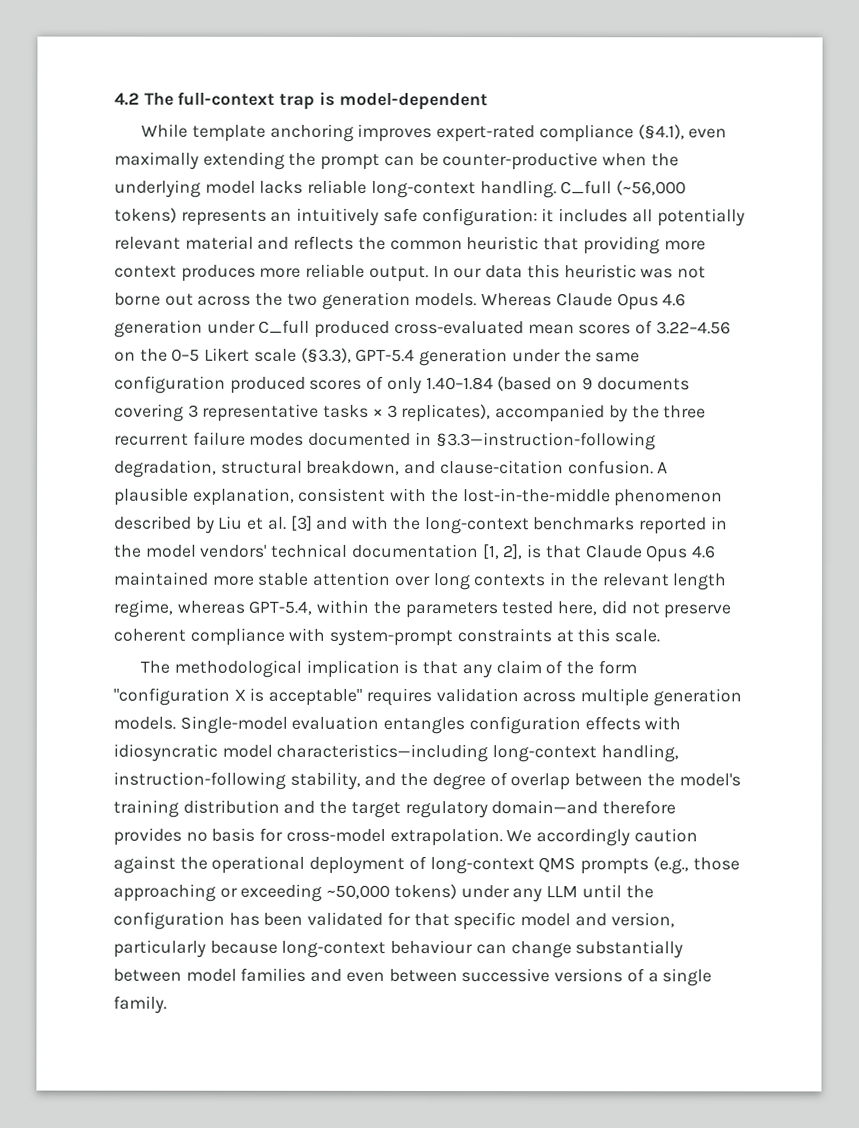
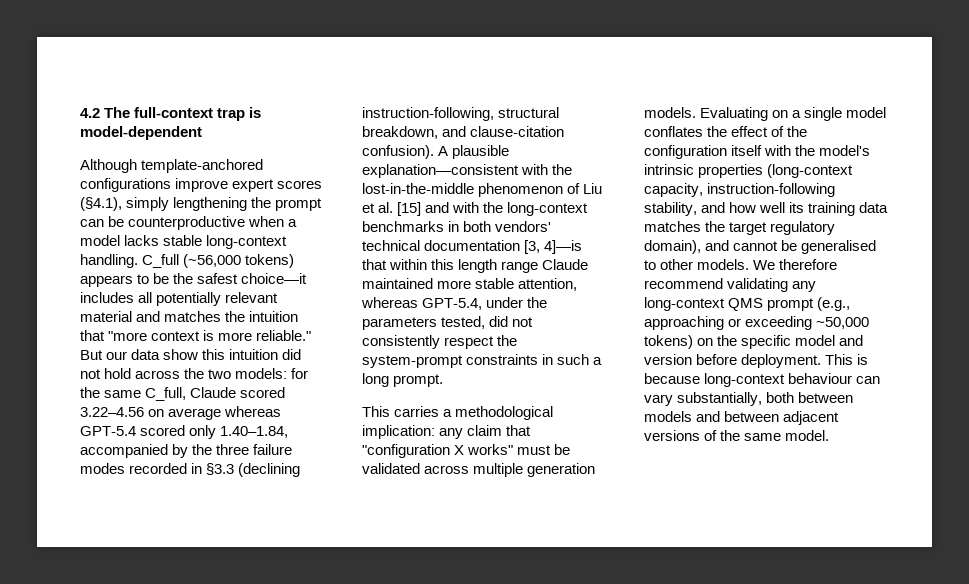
[141,123,728,143] [114,151,679,171] [114,179,201,198] While template anchoring improves expert-rated compliance (§4.1), even maximally extending the prompt can be counter-productive when the underlying -> [80,159,264,173] [80,178,323,192] [80,197,323,211] [80,216,298,230] Although template-anchored configurations improve expert scores (§4.1), simply lengthening the prompt can be counterproductive when a
[307,179,368,194] reliable -> [163,235,203,246] stable
[180,207,555,227] represents an intuitively safe configuration: it -> [80,273,308,287] appears to be the safest choice—it
[293,235,706,255] [114,263,706,282] [114,291,687,311] [114,319,731,338] [114,347,641,367] [114,375,690,394] [114,403,492,423] reflects the common heuristic that providing more context produces more reliable output. In our data this heuristic was not borne out across the two generation models. Whereas Claude Opus 4.6 generation under C_full produced cross-evaluated mean scores of 3.22–4.56 on the 0–5 Likert scale (§3.3), GPT-5.4 generation under the same configuration produced scores of only 1.40–1.84 (based on 9 documents covering 3 representative tasks × 3 replicates), -> [164,311,299,322] [80,330,312,341] [80,349,302,360] [80,368,309,379] [80,387,286,401] [80,406,282,420] [80,425,289,439] matches the intuition that "more context is more reliable." But our data show this intuition did not hold across the two models: for the same C_full, Claude scored 3.22–4.56 on average whereas GPT-5.4 scored only 1.40–1.84,
[114,433,189,446] recurrent -> (250, 449) none
[308,431,656,451] [114,459,217,478] documented in §3.3—instruction-following degradation, -> [129,463,301,477] [362,107,494,121] recorded in §3.3 (declining instruction-following,
[567,460,654,475] confusion. -> [362,145,434,159] confusion).
[192,487,387,506] explanation, consistent -> [362,164,519,178] explanation—consistent
[114,515,215,534] described by -> [567,183,581,194] of
[290,515,313,531] [3] -> [397,202,422,216] [15]
[638,516,728,535] [114,543,716,563] [113,571,727,591] [113,599,173,618] reported in the model vendors' technical documentation [1, 2], is that Claude Opus 4.6 maintained more stable attention over long contexts in the relevant length regime, -> [448,221,552,232] [362,240,583,254] [362,259,589,273] [362,278,578,291] in both vendors' technical documentation [3, 4]—is that within this length range Claude maintained more stable attention,
[316,599,370,614] within -> [486,297,524,308] under
[501,600,732,619] [113,627,661,647] [140,659,637,679] [113,687,742,707] [113,715,682,735] [113,743,679,763] [113,771,741,791] [113,799,677,819] [113,827,698,847] [113,855,740,875] tested here, did not preserve coherent compliance with system-prompt constraints at this scale. // The methodological implication is that any claim of the form "configuration X is acceptable" requires validation across multiple generation models. Single-model evaluation entangles configuration effects with idiosyncratic model characteristics—including long-context handling, instruction-following stability, and the degree of overlap between the model's training distribution and the target regulatory domain—and therefore provides no basis for cross-model extrapolation. We accordingly caution against the operational deployment of long-context QMS prompts (e.g., those -> [441,316,534,329] [362,335,518,349] [362,354,603,368] [362,373,444,387] [362,406,554,420] [362,425,532,439] [362,444,571,458] [362,463,596,477] [644,107,887,121] [644,126,808,137] [644,145,871,159] [644,164,854,178] [644,183,836,197] [644,202,889,216] [644,221,836,235] [644,240,877,254] [644,259,838,270] [644,278,817,292] [644,297,851,311] tested, did not consistently respect the system-prompt constraints in such a long prompt. // This carries a methodological implication: any claim that "configuration X works" must be validated across multiple generation models. Evaluating on a single model conflates the effect of the configuration itself with the model's intrinsic properties (long-context capacity, instruction-following stability, and how well its training data matches the target regulatory domain), and cannot be generalised to other models. We therefore recommend validating any long-context QMS prompt (e.g.,
[460,884,654,903] [113,911,675,931] [113,939,684,959] [113,967,713,987] [113,995,167,1014] under any LLM until the configuration has been validated for that specific model and version, particularly because long-context behaviour can change substantially between model families and even between successive versions of a single family. -> [697,335,864,349] [644,354,869,368] [644,373,881,387] [644,392,854,406] [644,411,840,425] [644,430,830,441] on the specific model and version before deployment. This is because long-context behaviour can vary substantially, both between models and between adjacent versions of the same model.

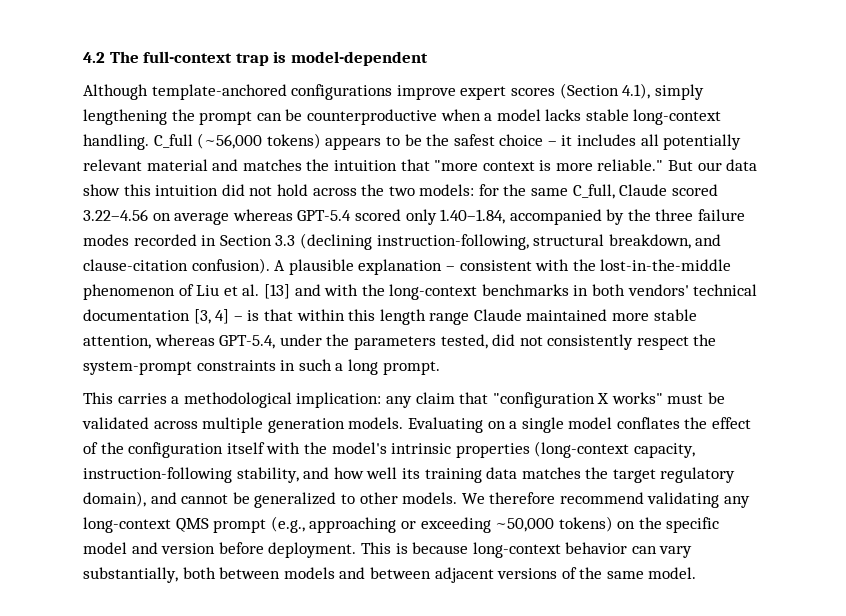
[80,197,122,211] (§4.1), -> [559,83,651,99] (Section 4.1),
[241,273,308,284] choice—it -> [499,134,573,146] choice – it
[206,463,235,475] §3.3 -> [219,235,296,246] Section 3.3
[362,164,519,178] explanation—consistent -> [358,259,532,275] explanation – consistent
[397,202,422,216] [15] -> [263,284,290,299] [13]
[544,240,583,254] 4]—is -> [215,309,260,324] 4] – is
[801,240,877,254] generalised -> [254,492,337,508] generalized
[788,373,853,384] behaviour -> [565,542,628,554] behavior

